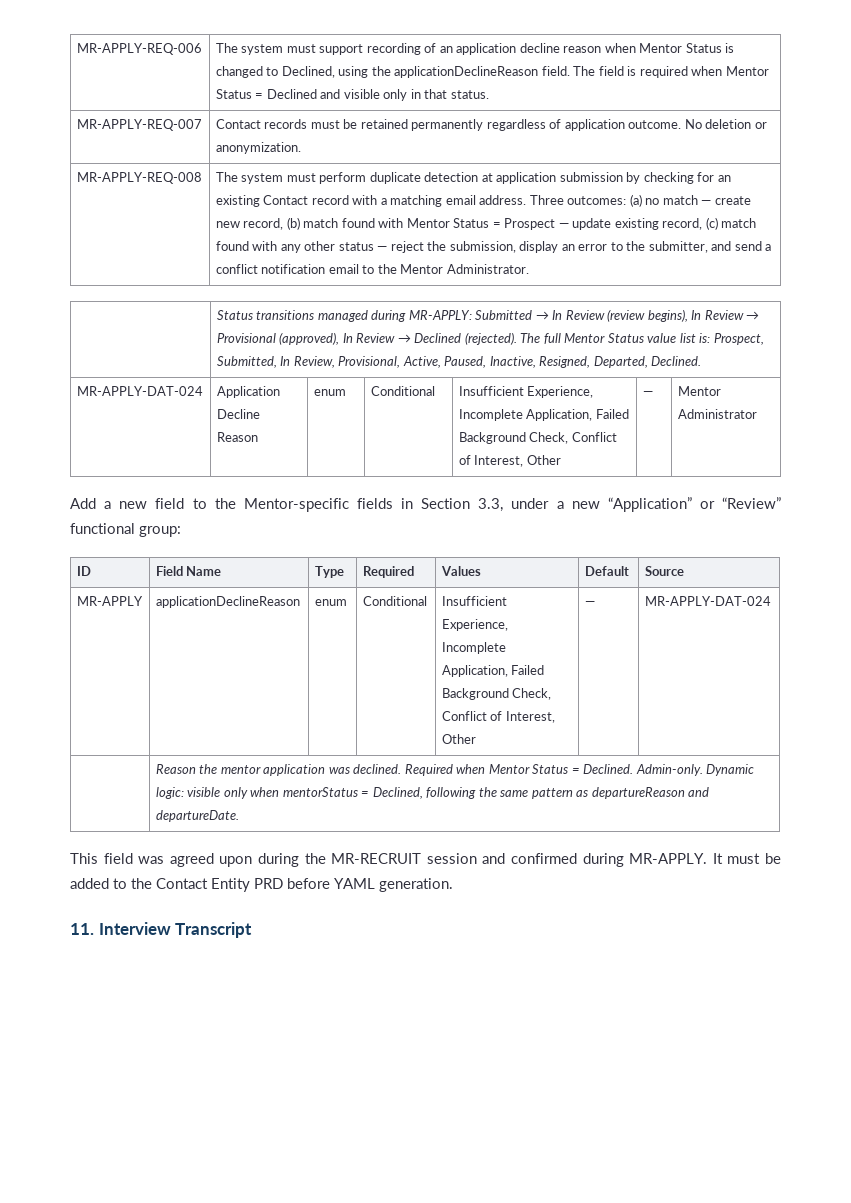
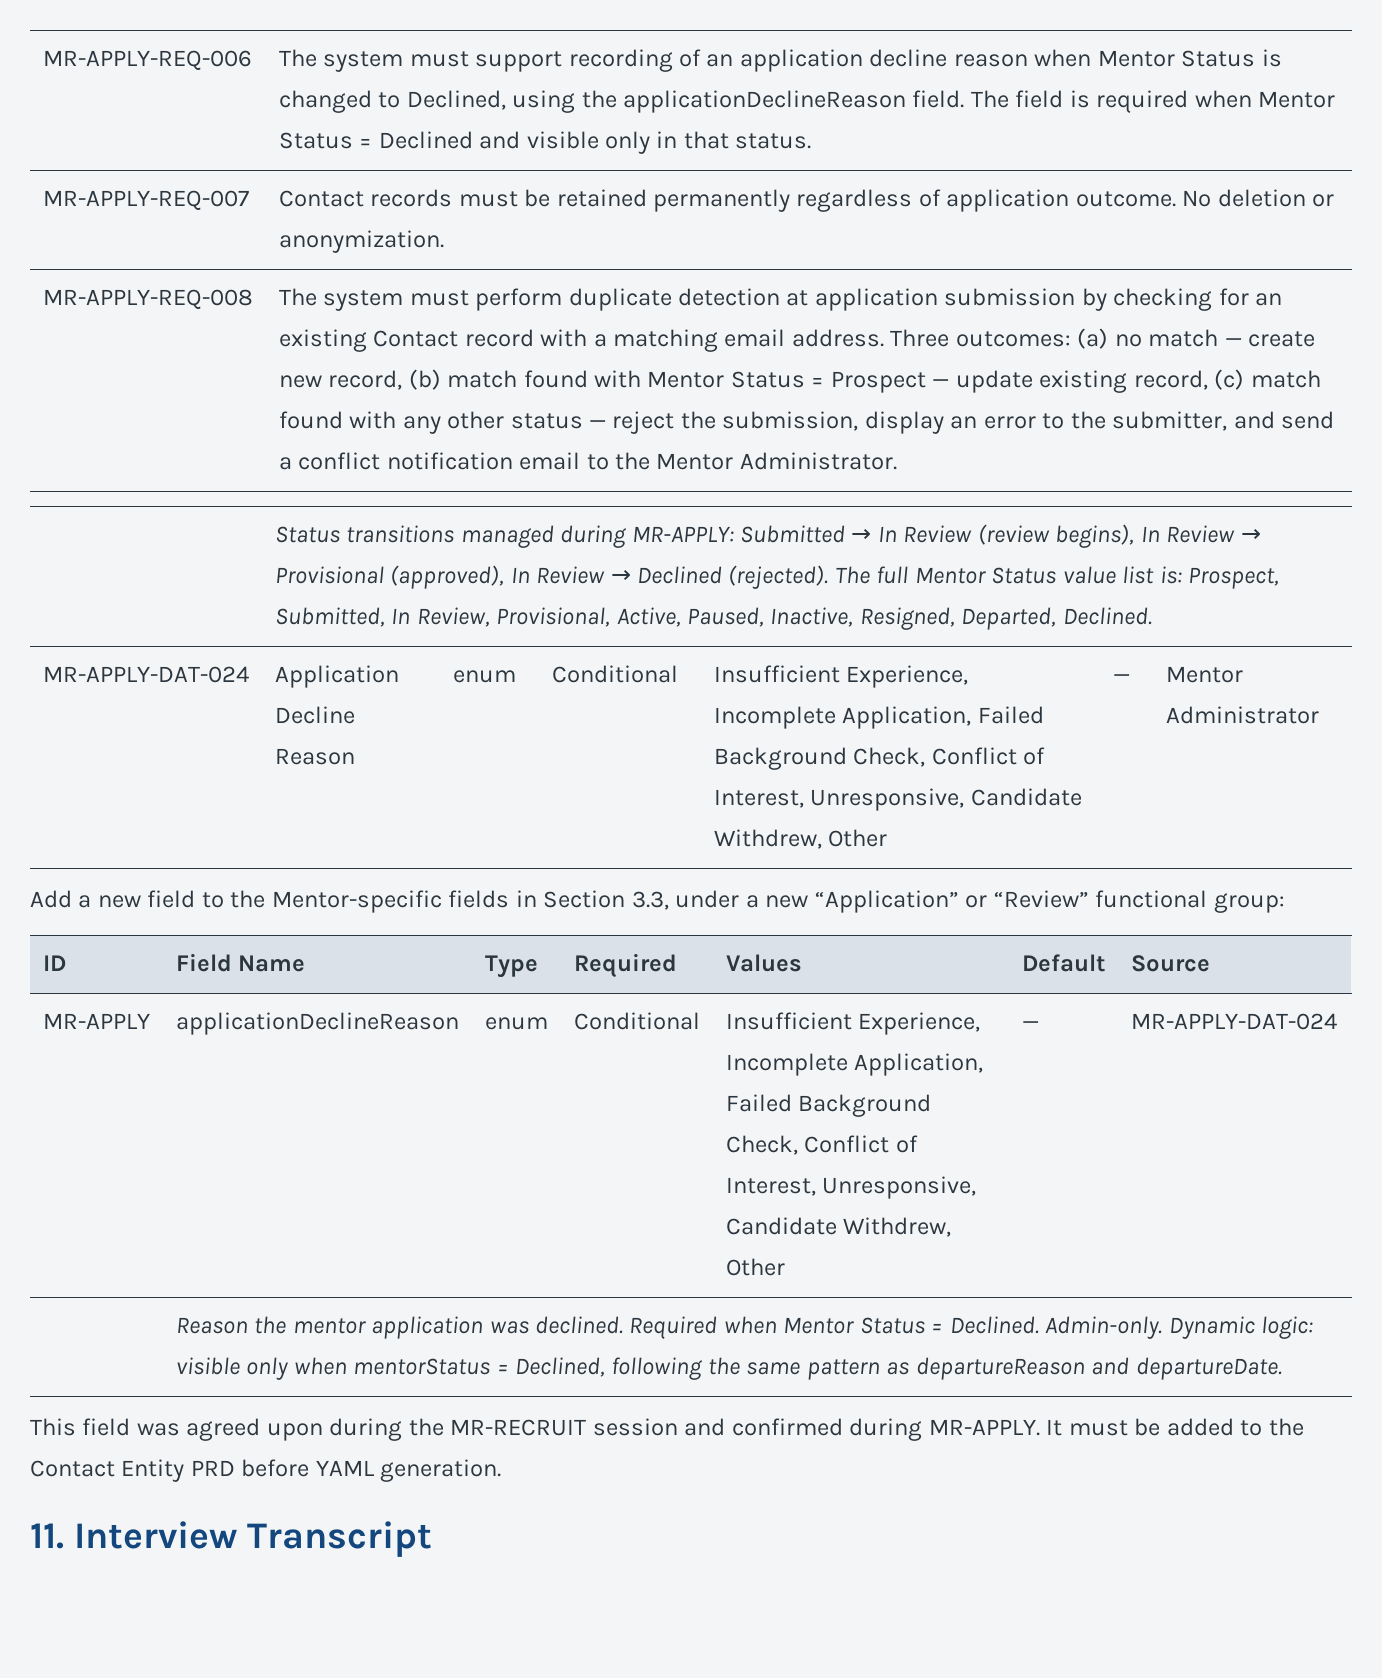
(524, 461) none -> [810,788,1082,811] [713,829,822,849] Unresponsive, Candidate Withdrew,
(555, 717) none -> [822,1176,977,1199] [725,1217,952,1237] Unresponsive, Candidate Withdrew,

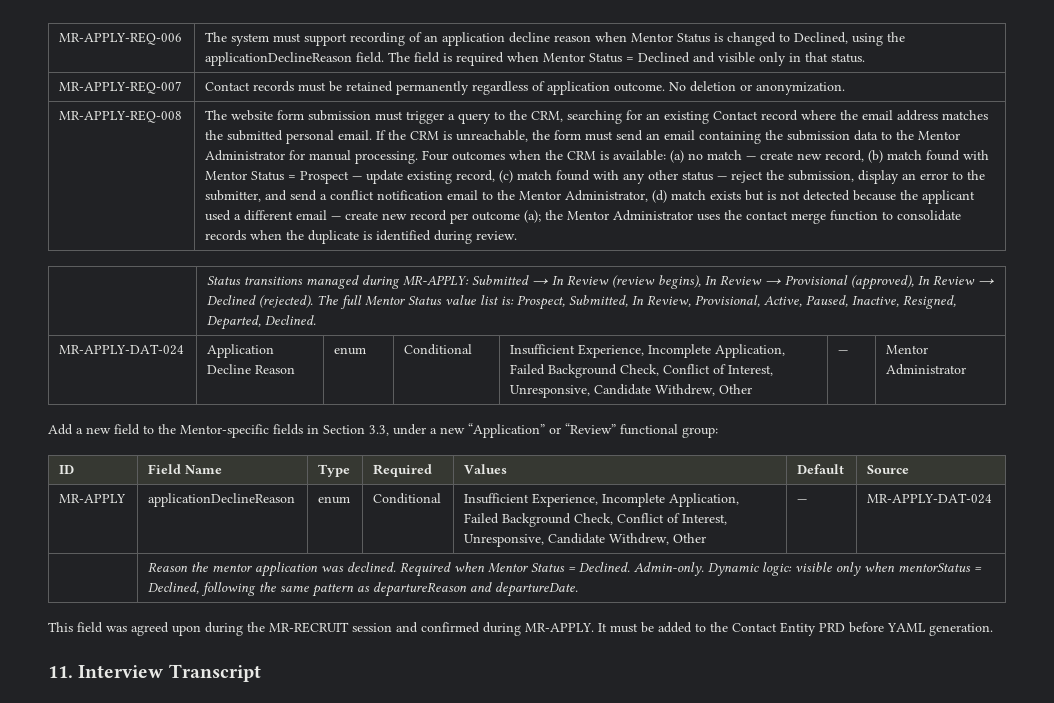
[323,288,1213,311] system must perform duplicate detection at application submission by checking -> [231,110,623,124] website form submission must trigger a query to the CRM, searching
[540,329,1071,352] with a matching email address. Three outcomes: -> [801,110,989,121] [205,130,961,144] [205,150,667,164] where the email address matches the submitted personal email. If the CRM is unreachable, the form must send an email containing the submission data to the Mentor Administrator for manual processing. Four outcomes when the CRM is available:
[739,452,897,470] Administrator. -> [565,190,976,204] [205,210,962,224] [205,230,518,244] Administrator, (d) match exists but is not detected because the applicant used a different email — create new record per outcome (a); the Mentor Administrator uses the contact merge function to consolidate records when the duplicate is identified during review.

